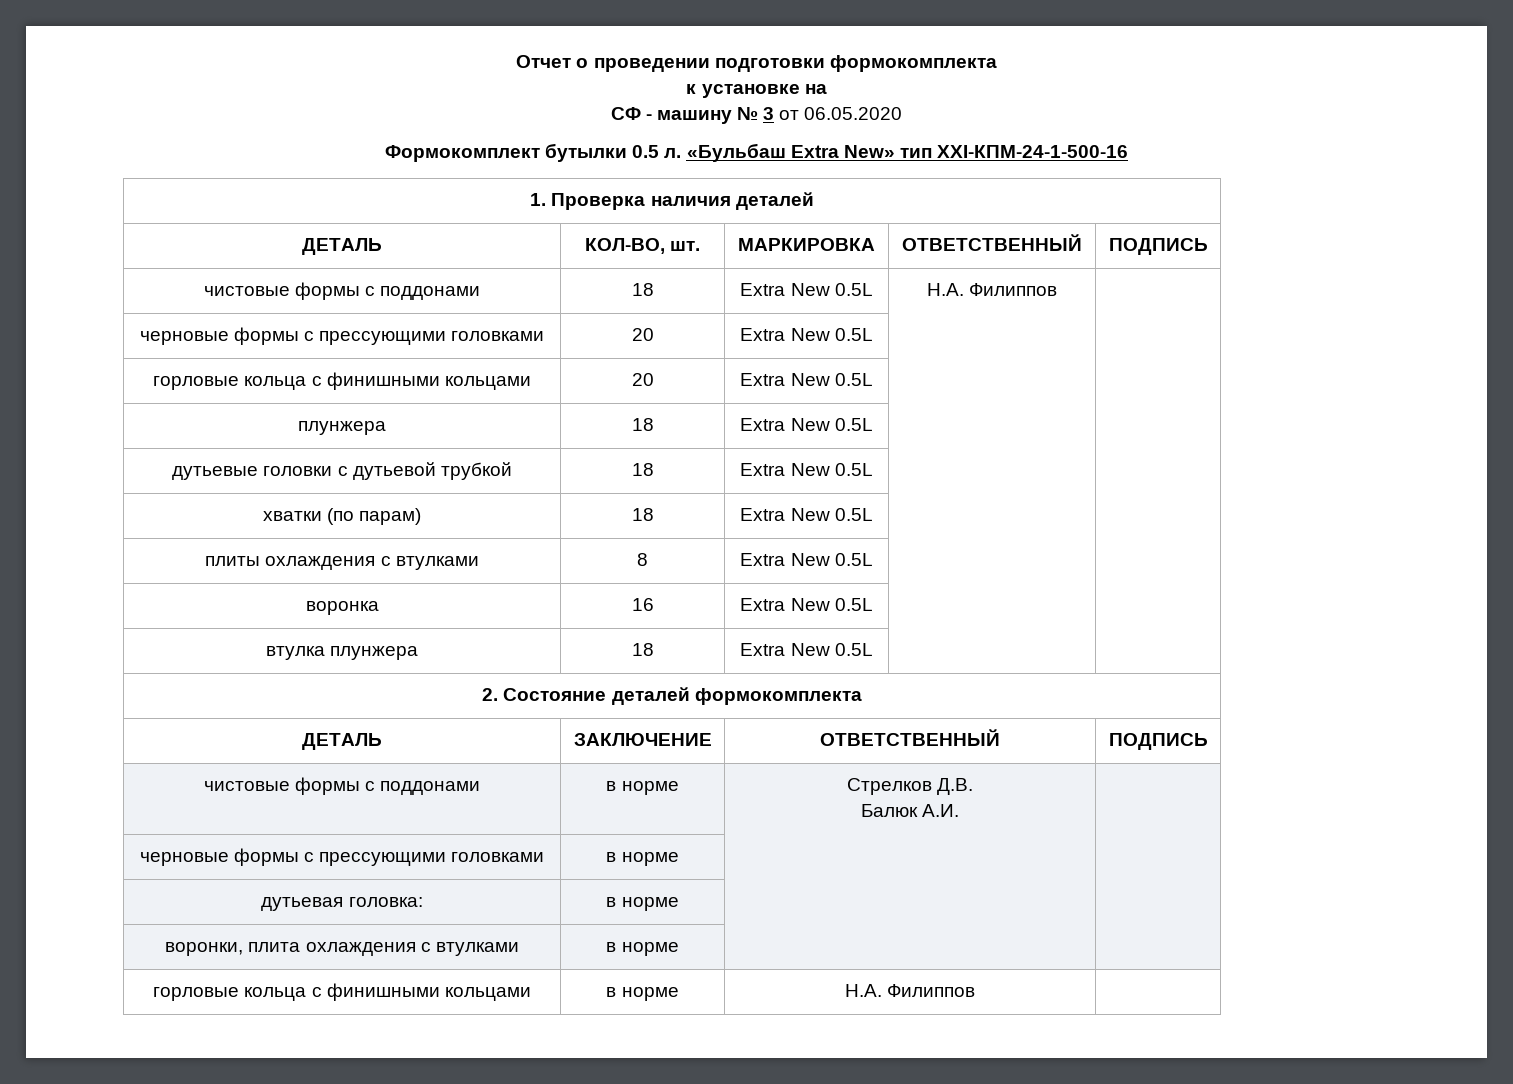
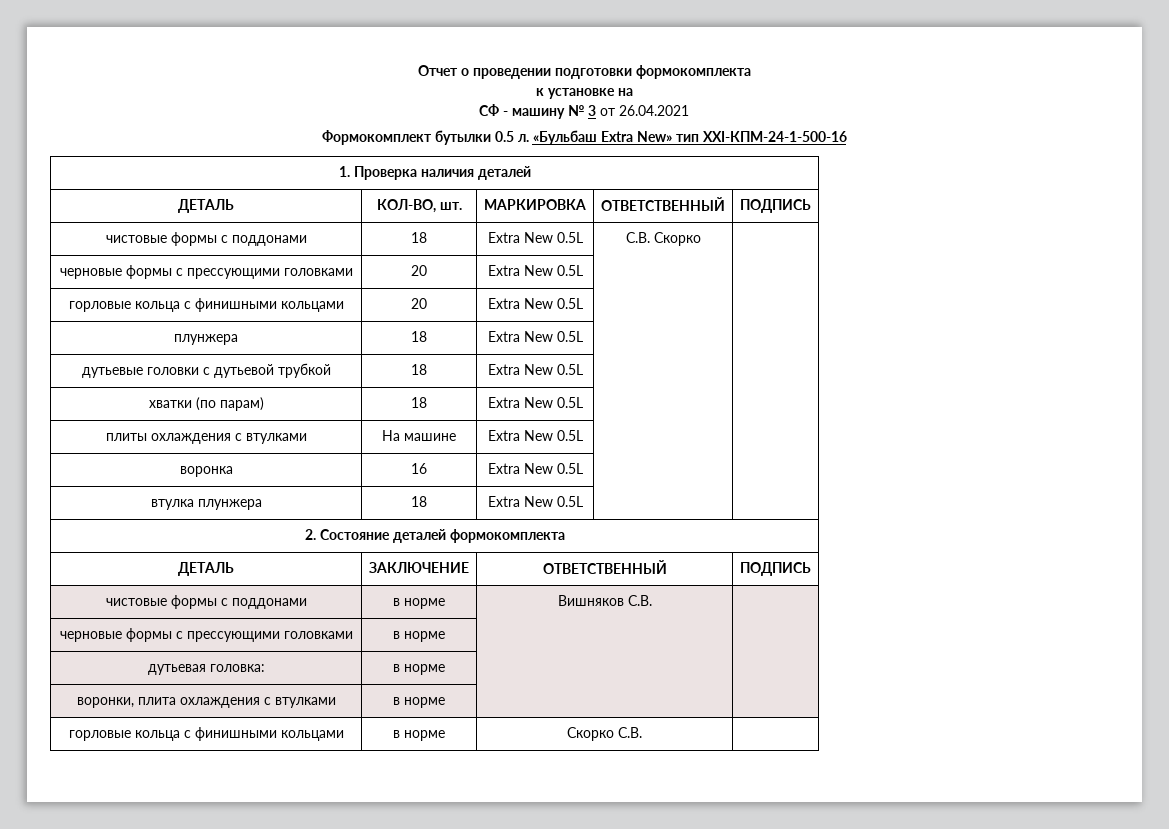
[804,107,903,120] 06.05.2020 -> [619,105,689,116] 26.04.2021
[926,283,1058,296] Н.А. Филиппов -> [625,232,701,246] С.В. Скорко
[637,553,648,566] 8 -> [382,430,456,441] На машине
[846,778,974,795] [860,804,960,817] Стрелков Д.В. // Балюк А.И. -> [557,595,652,606] Вишняков С.В.
[844,984,976,997] Н.А. Филиппов -> [567,727,642,741] Скорко С.В.

